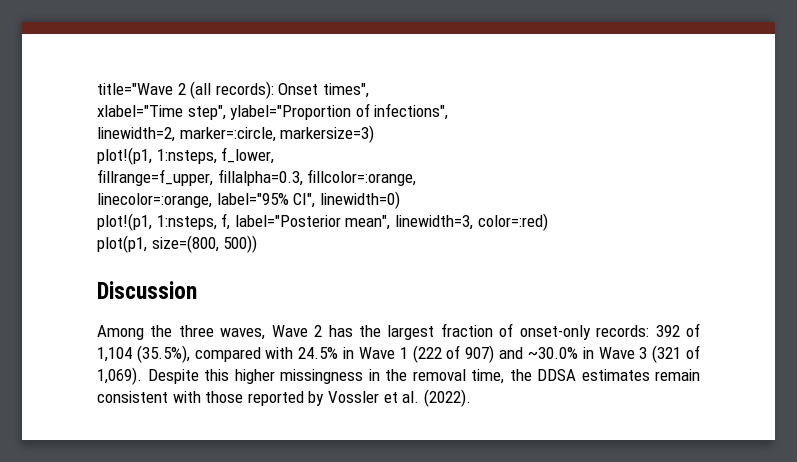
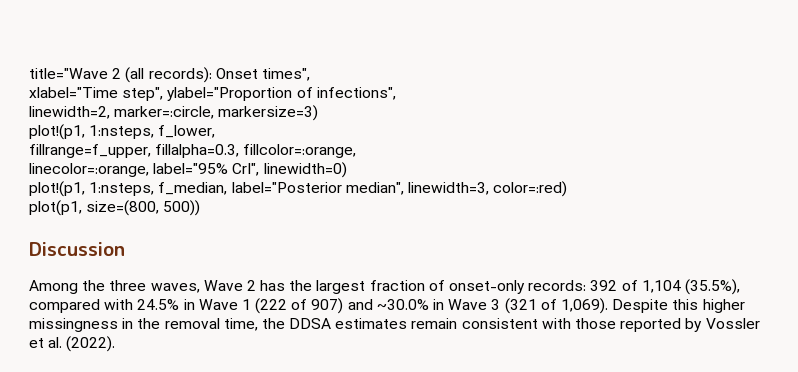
[293,193,316,208] CI", -> [232,163,260,176] CrI",
[221,213,391,230] f, label="Posterior mean", -> [158,182,404,195] f_median, label="Posterior median",

